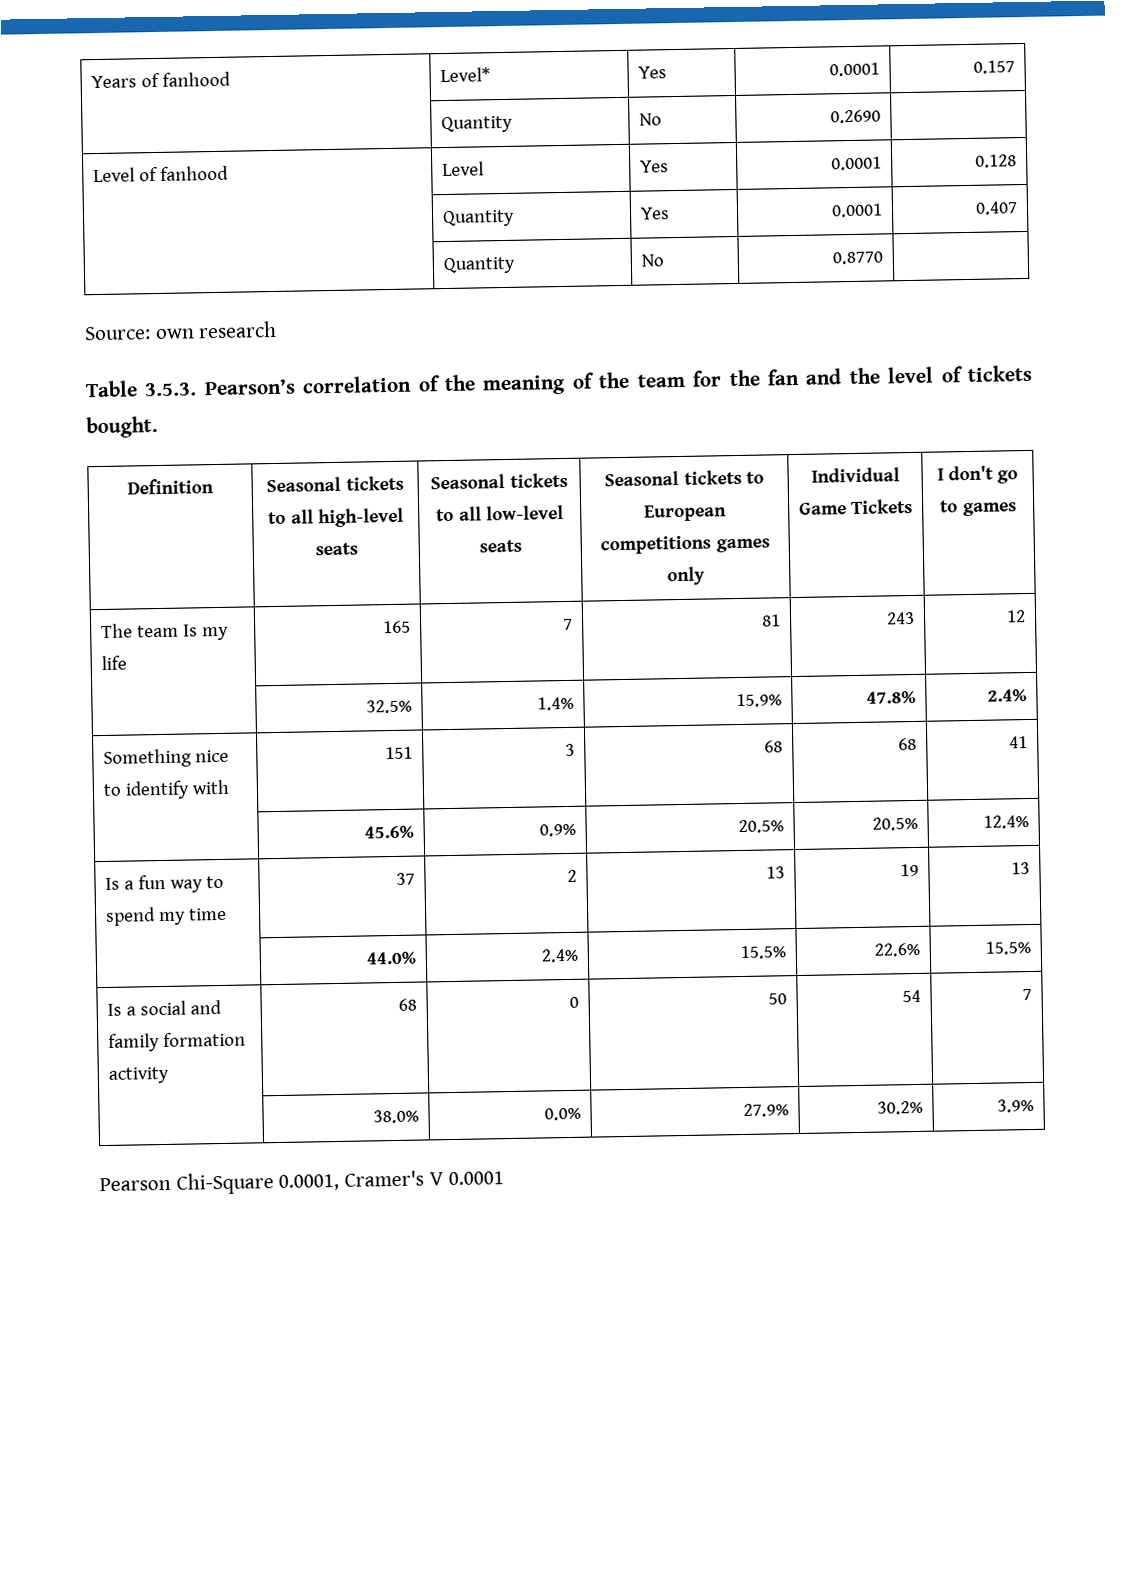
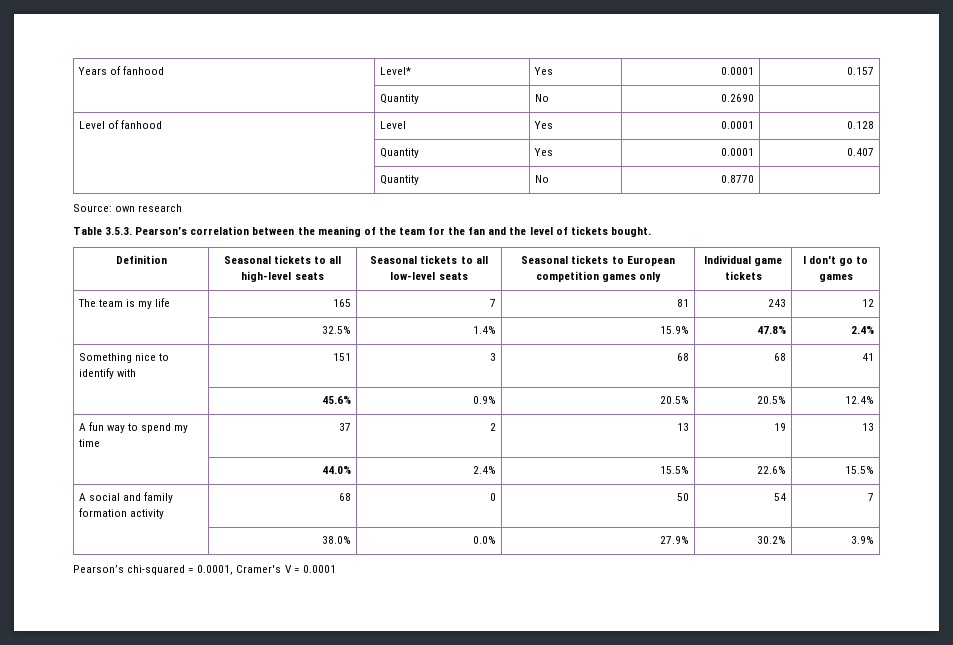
[417,375,441,392] of -> [252,227,295,235] between
[600,535,712,555] competitions -> [535,271,599,282] competition
[798,498,914,515] Game Tickets -> [754,258,783,266] [724,271,762,280] game tickets
[182,624,198,637] Is -> [125,299,135,307] is
[104,877,134,890] Is a -> [78,423,86,431] A
[106,1003,136,1016] Is a -> [78,493,86,501] A
[99,1172,274,1195] Pearson Chi-Square -> [73,565,195,575] Pearson’s chi-squared =
(444, 1179) none -> [293,568,300,573] =

